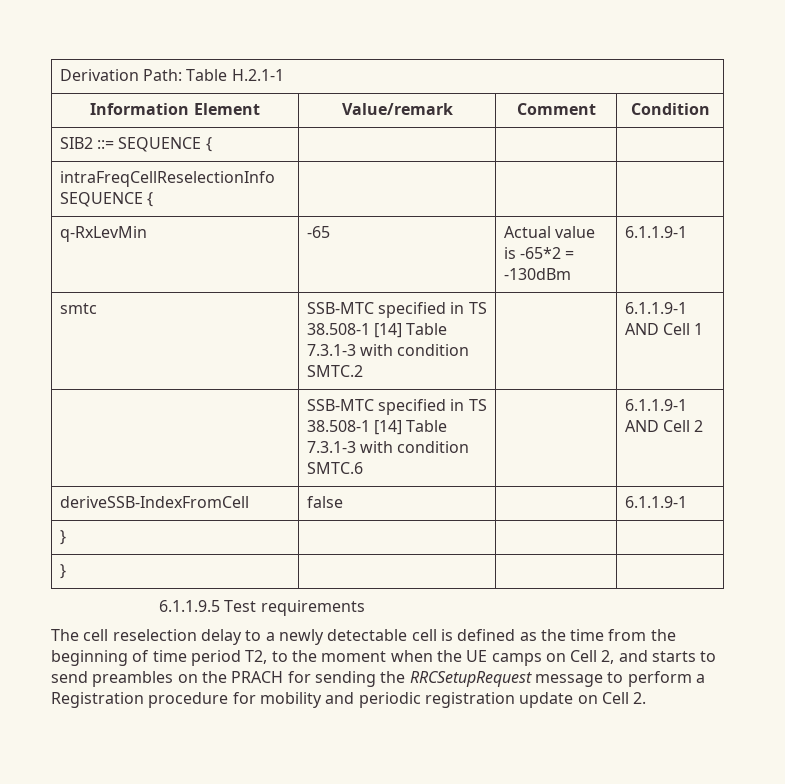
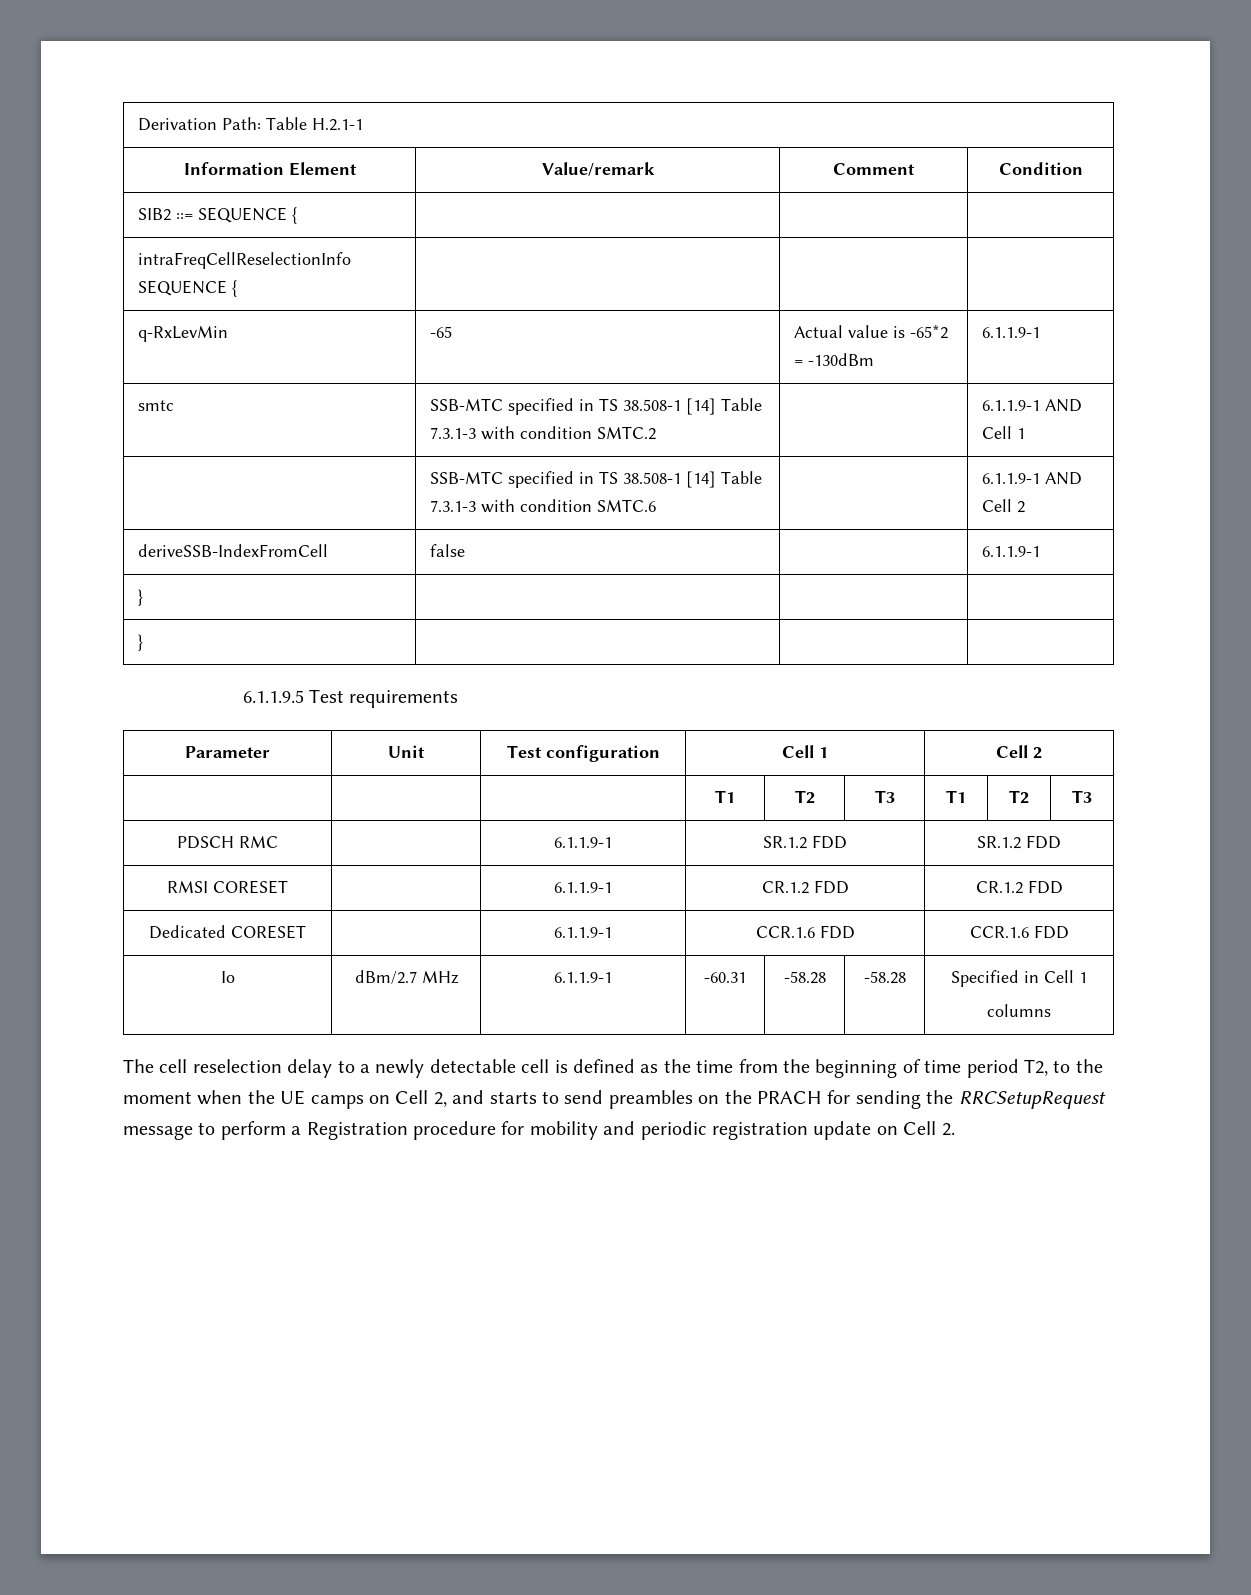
(365, 608) none -> [185,746,270,758] [388,745,425,758] [506,745,660,762] [782,745,828,758] [996,745,1042,759] [715,790,735,803] [794,790,815,804] [874,790,895,803] [946,790,966,803] [1009,790,1029,804] [1072,790,1092,803] [177,836,278,849] [554,837,612,848] [763,835,847,849] [977,835,1061,849] [167,880,288,894] [554,882,612,893] [761,880,849,894] [975,880,1063,894] [149,925,306,939] [554,927,612,938] [755,925,855,939] [969,925,1069,939] [220,971,235,983] [354,970,459,984] [554,972,612,983] [704,972,746,983] [783,971,826,984] [863,971,906,984] [951,970,1087,987] [987,1004,1051,1017] // Parameter | Unit | Test configuration | Cell 1 | Cell 2 // | | | T1 | T2 | T3 | T1 | T2 | T3 // PDSCH RMC | | 6.1.1.9-1 | SR.1.2 FDD | SR.1.2 FDD // RMSI CORESET | | 6.1.1.9-1 | CR.1.2 FDD | CR.1.2 FDD // Dedicated CORESET | | 6.1.1.9-1 | CCR.1.6 FDD | CCR.1.6 FDD // Io | dBm/2.7 MHz | 6.1.1.9-1 | -60.31 | -58.28 | -58.28 | Specified in Cell 1 // columns

